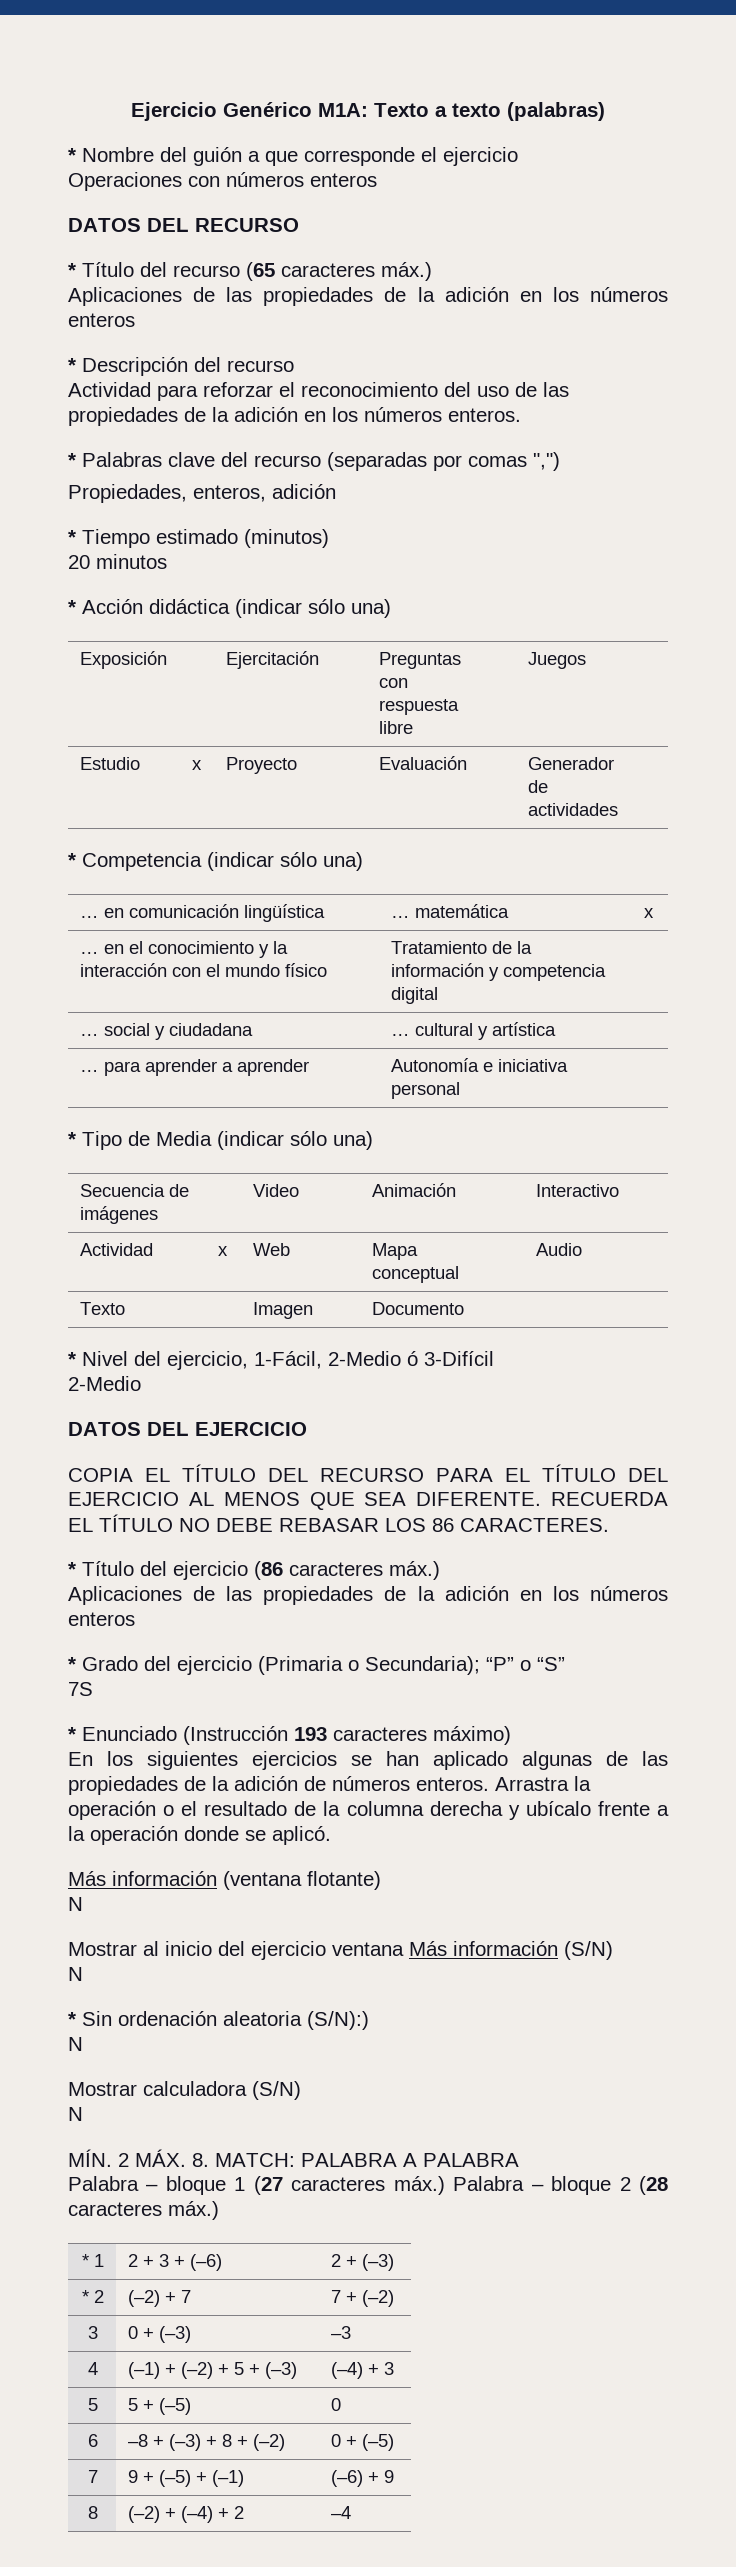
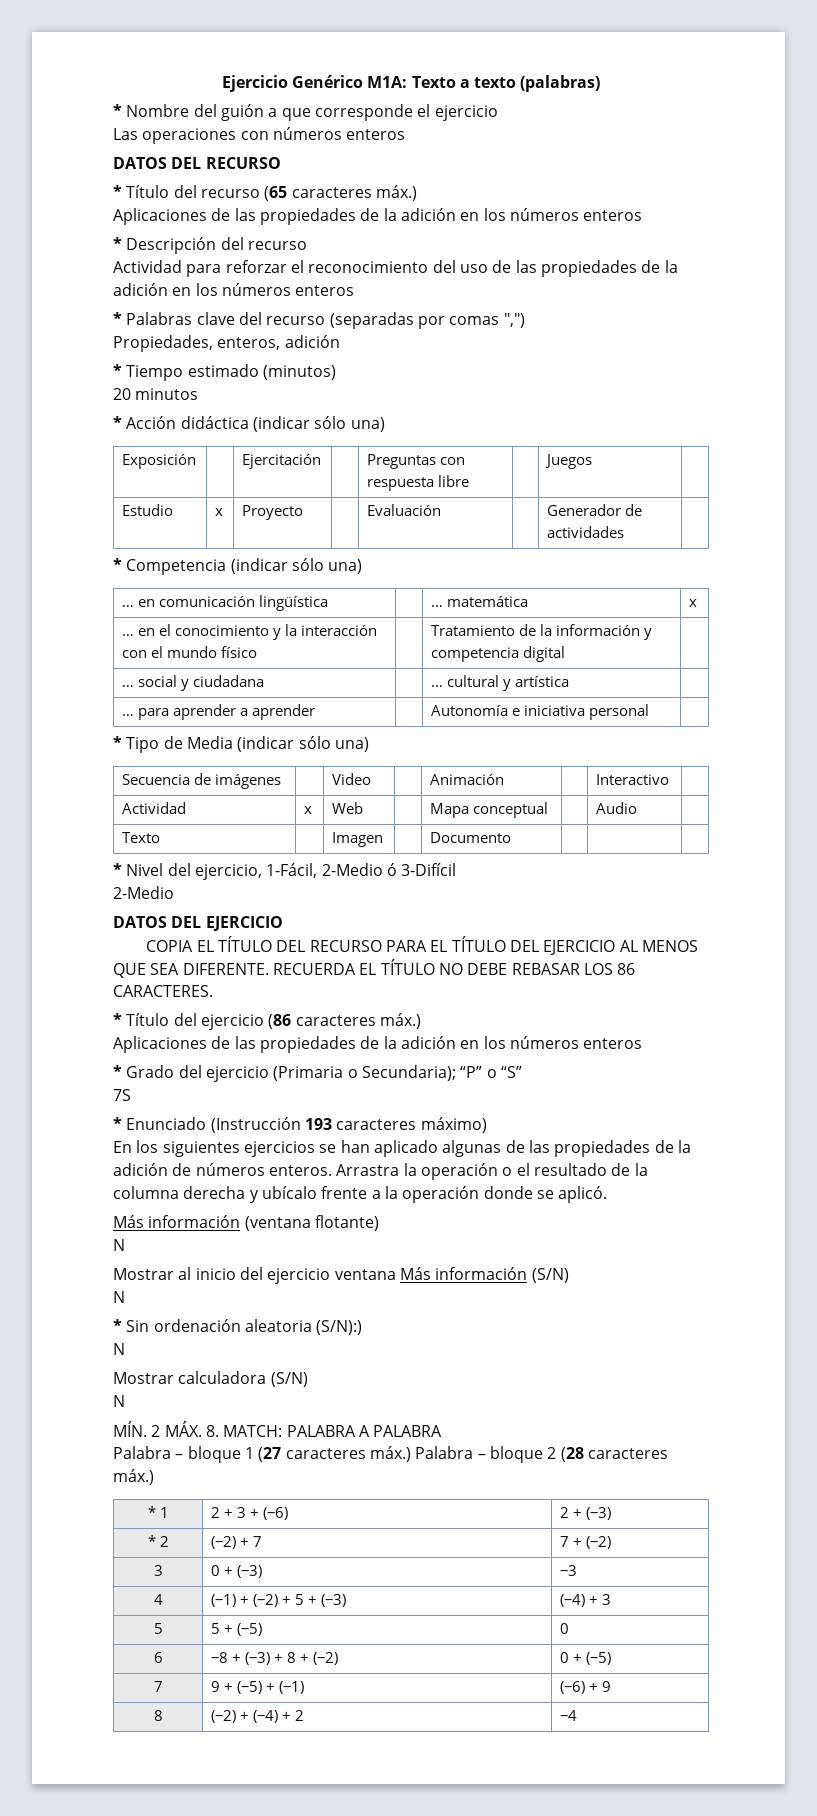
[68,172,182,191] Operaciones -> [113,128,237,144] Las operaciones
[448,408,521,422] enteros. -> [295,285,355,296] enteros

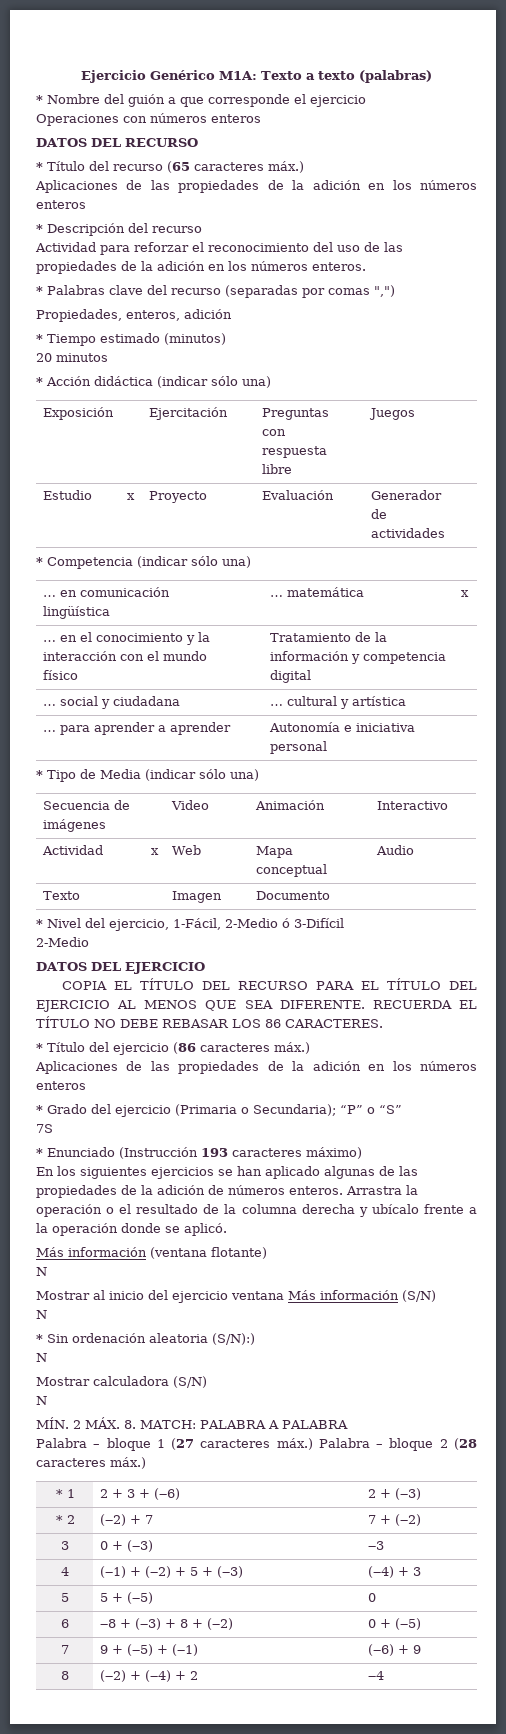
[113,128,237,144] Las operaciones -> [36,114,119,126] Operaciones
[295,285,355,296] enteros -> [312,262,366,271] enteros.

